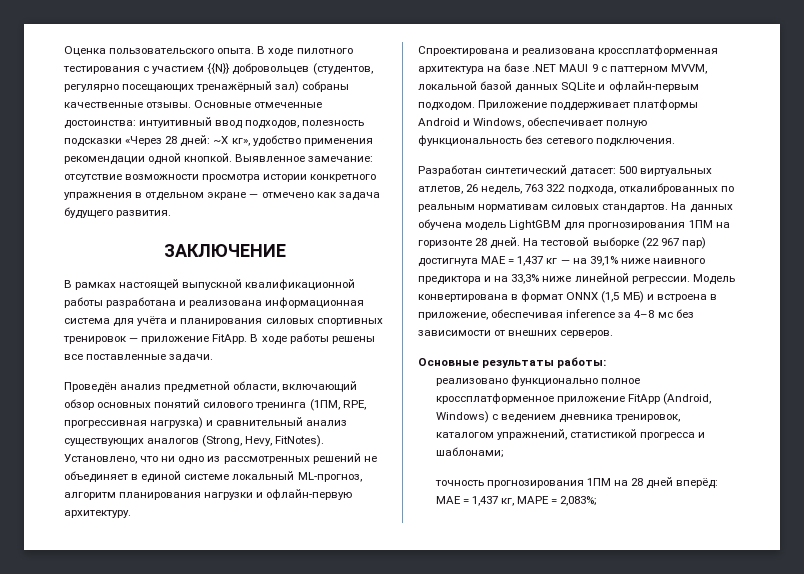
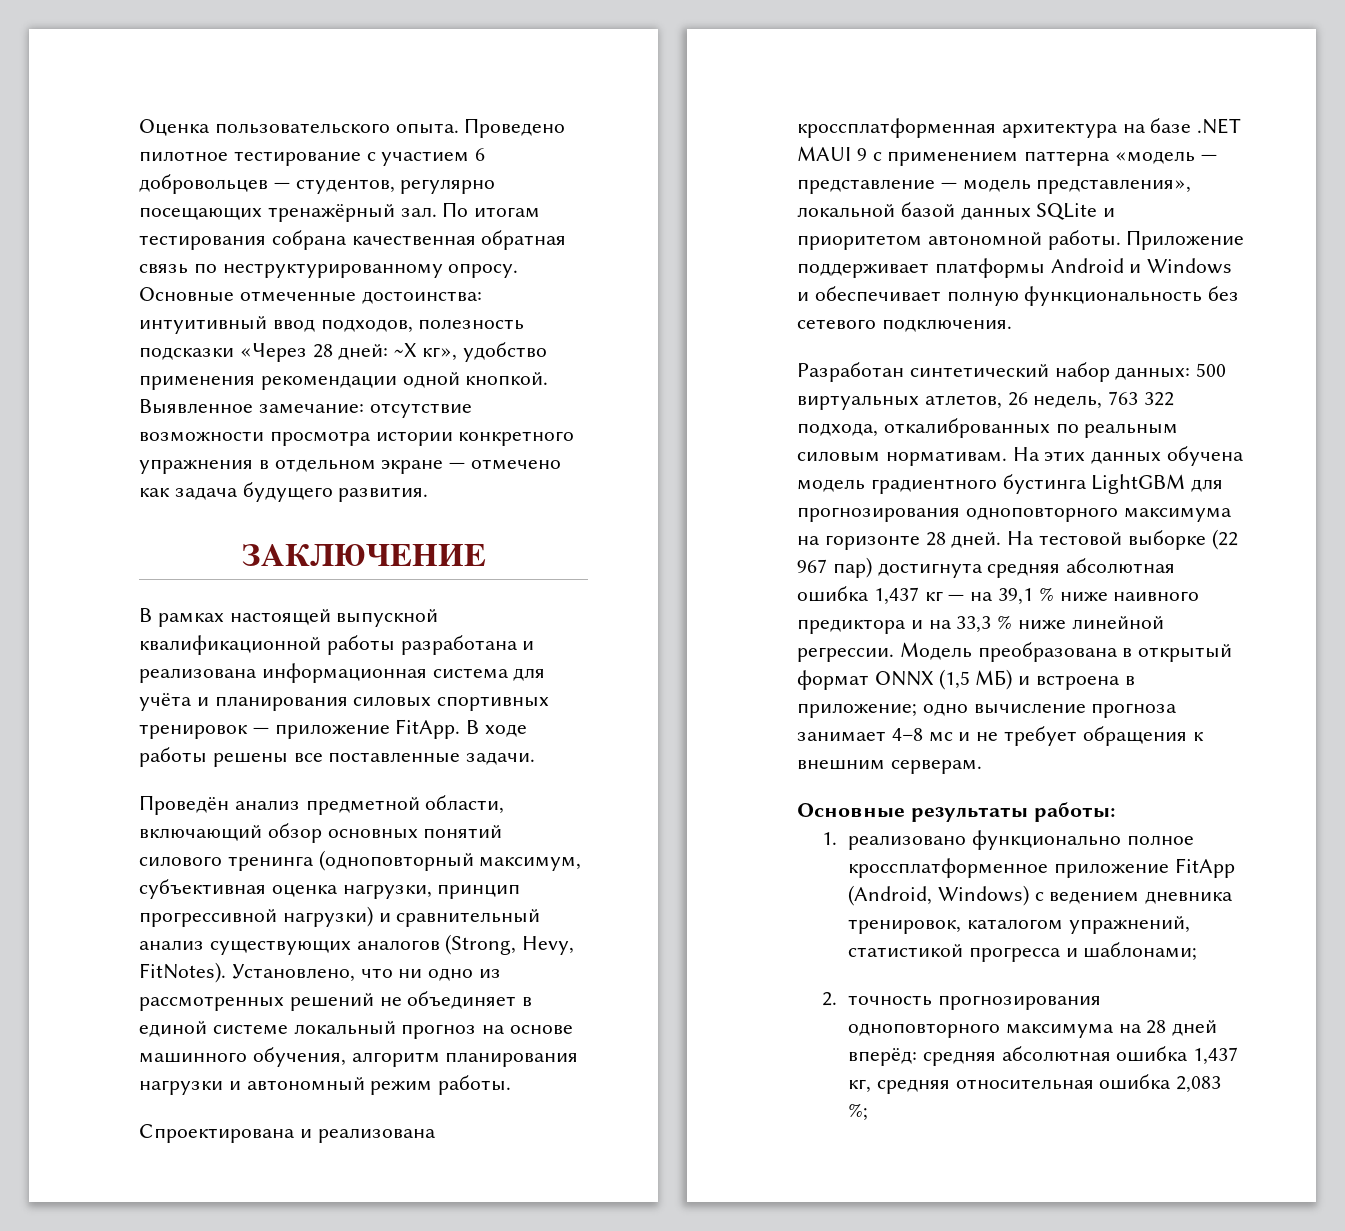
[257,46,353,57] [63,63,373,75] [64,81,350,93] [64,102,192,108] В ходе пилотного тестирования с участием {{N}} добровольцев (студентов, регулярно посещающих тренажёрный зал) собраны качественные отзывы. -> [464,118,566,138] [139,148,486,166] [139,174,496,194] [139,202,541,222] [139,230,567,250] [139,263,519,278] Проведено пилотное тестирование с участием 6 добровольцев — студентов, регулярно посещающих тренажёрный зал. По итогам тестирования собрана качественная обратная связь по неструктурированному опросу.
[309,399,366,411] [64,417,204,429] (1ПМ, RPE, прогрессивная нагрузка) -> [318,850,582,871] [139,879,521,899] [139,906,373,927] (одноповторный максимум, субъективная оценка нагрузки, принцип прогрессивной нагрузки)
[297,472,362,482] ML-прогноз, -> [401,1024,574,1039] [139,1047,346,1067] прогноз на основе машинного обучения,
[266,489,353,500] [64,510,131,518] офлайн-первую архитектуру. -> [246,1075,512,1095] автономный режим работы.
[609,64,707,74] паттерном MVVM, -> [887,151,1217,166] [797,179,1192,194] применением паттерна «модель — представление — модель представления»,
[608,81,699,92] [418,102,475,111] офлайн-первым подходом. -> [797,230,1121,250] приоритетом автономной работы.
[473,118,525,128] Windows, -> [1147,258,1233,274] [797,292,809,301] Windows и
[570,168,617,177] датасет: -> [1054,362,1191,382] набор данных:
[478,202,687,213] нормативам силовых стандартов. На -> [797,447,1086,466] силовым нормативам. На этих
(507, 226) none -> [870,474,1087,494] градиентного бустинга
[688,220,713,228] 1ПМ -> [965,507,1232,522] одноповторного максимума
[481,256,515,264] MAE = -> [987,558,1176,578] [797,586,869,602] средняя абсолютная ошибка
[589,256,618,266] 39,1% -> [998,587,1054,605] 39,1 %
[511,274,540,284] 33,3% -> [956,615,1013,633] 33,3 %
[418,294,519,302] конвертирована в -> [977,642,1233,662] преобразована в открытый
[418,309,694,320] [418,330,614,338] приложение, обеспечивая inference за 4–8 мс без зависимости от внешних серверов. -> [797,703,1178,718] [797,726,1204,746] [797,759,982,774] приложение; одно вычисление прогноза занимает 4–8 мс и не требует обращения к внешним серверам.
(607, 362) none -> [822,832,838,845] 1.
(504, 452) none -> [822,992,838,1006] 2.
[586,478,611,486] 1ПМ -> [847,1023,1114,1038] одноповторного максимума
[435,496,598,506] MAE = 1,437 кг, MAPE = 2,083%; -> [922,1046,1239,1066] [847,1074,1222,1094] [847,1103,868,1121] средняя абсолютная ошибка 1,437 кг, средняя относительная ошибка 2,083 %;

